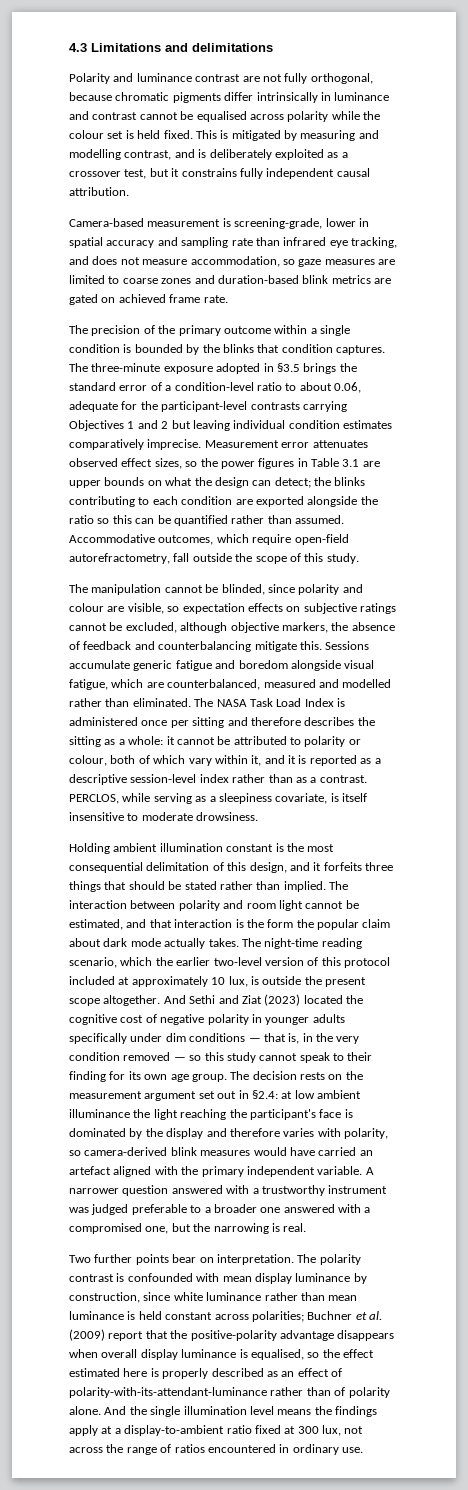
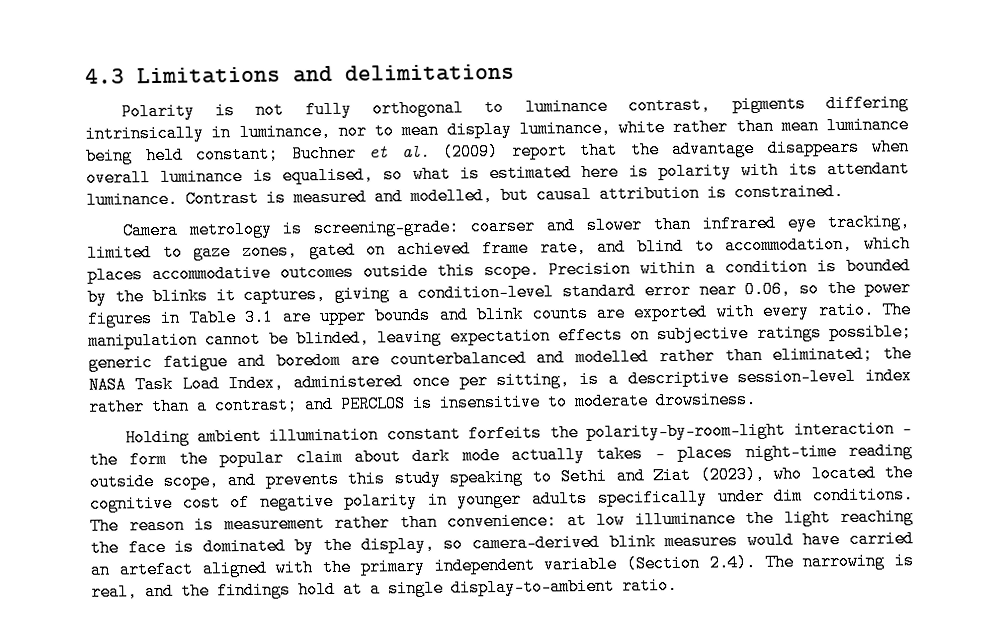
[113,73,373,84] [69,92,390,103] [69,111,380,122] [69,130,379,141] [69,149,348,160] [69,168,370,179] [69,187,129,196] [69,218,369,229] [69,237,397,248] [69,256,395,267] [69,275,391,284] [69,294,228,305] [69,325,271,336] and luminance contrast are not fully orthogonal, because chromatic pigments differ intrinsically in luminance and contrast cannot be equalised across polarity while the colour set is held fixed. This is mitigated by measuring and modelling contrast, and is deliberately exploited as a crossover test, but it constrains fully independent causal attribution. // Camera-based measurement is screening-grade, lower in spatial accuracy and sampling rate than infrared eye tracking, and does not measure accommodation, so gaze measures are limited to coarse zones and duration-based blink metrics are gated on achieved frame rate. // The precision of the primary outcome -> [214,94,909,120] [85,116,909,143] [85,138,910,165] [86,160,910,187] [86,182,844,209] [121,213,911,240] [87,235,912,262] [87,260,632,284] is not fully orthogonal to luminance contrast, pigments differing intrinsically in luminance, nor to mean display luminance, white rather than mean luminance being held constant; Buchner et al. (2009) report that the advantage disappears when overall luminance is equalised, so what is estimated here is polarity with its attendant luminance. Contrast is measured and modelled, but causal attribution is constrained. // Camera metrology is screening-grade: coarser and slower than infrared eye tracking, limited to gaze zones, gated on achieved frame rate, and blind to accommodation, which places accommodative outcomes outside this scope. Precision
[320,325,350,336] single -> (717, 268) none
[257,344,385,355] [69,363,357,374] [69,382,361,393] [69,401,347,412] [69,420,392,431] [69,439,368,450] [69,458,182,469] that condition captures. The three-minute exposure adopted in §3.5 brings the standard error of a condition-level ratio to about 0.06, adequate for the participant-level contrasts carrying Objectives 1 and 2 but leaving individual condition estimates comparatively imprecise. Measurement error attenuates observed effect sizes, -> [215,280,792,305] it captures, giving a condition-level standard error near 0.06,
[147,477,366,488] [69,496,378,507] [69,515,344,526] [69,534,349,545] [69,553,359,564] on what the design can detect; the blinks contributing to each condition are exported alongside the ratio so this can be quantified rather than assumed. Accommodative outcomes, which require open-field autorefractometry, fall outside the scope of this study. // -> [438,301,875,324] and blink counts are exported with every ratio.
[267,584,363,595] [69,603,180,614] since polarity and colour are visible, so -> [377,328,443,347] leaving
[69,622,395,633] [69,641,370,652] [69,660,375,671] [69,679,316,690] cannot be excluded, although objective markers, the absence of feedback and counterbalancing mitigate this. Sessions accumulate generic fatigue and boredom alongside visual fatigue, which are counterbalanced, measured -> [828,323,912,342] [88,349,527,372] possible; generic fatigue and boredom are counterbalanced
[132,698,214,707] eliminated. The -> [772,345,913,364] eliminated; the
[304,698,345,707] Index is -> [228,374,285,393] Index,
[192,717,375,728] [69,736,361,747] [69,755,372,766] sitting and therefore describes the sitting as a whole: it cannot be attributed to polarity or colour, both of which vary within it, and it is reported as -> [496,370,599,390] sitting, is
[295,775,367,783] [69,793,367,804] as a contrast. PERCLOS, while serving as a sleepiness covariate, is itself -> [196,394,433,415] a contrast; and PERCLOS is
[275,843,335,852] [69,862,393,873] [69,881,348,892] [69,900,359,911] [69,919,244,930] is the most consequential delimitation of this design, and it forfeits three things that should be stated rather than implied. The interaction between polarity and room light cannot be estimated, and that interaction is -> [468,420,912,443] forfeits the polarity-by-room-light interaction —
[208,938,362,949] [69,957,390,968] [69,976,366,987] [69,995,186,1006] takes. The night-time reading scenario, which the earlier two-level version of this protocol included at approximately 10 lux, is outside the present scope altogether. And -> [596,442,913,463] [89,468,552,491] takes — places night-time reading outside scope, and prevents this study speaking to
[264,994,301,1006] (2023) -> [699,465,802,484] (2023), who
[189,1033,360,1044] [69,1052,373,1063] [69,1071,363,1082] [69,1090,278,1101] conditions — that is, in the very condition removed — so this study cannot speak to their finding for its own age group. The decision rests on the measurement argument set out in §2.4: -> [813,486,915,505] [90,512,557,535] conditions. The reason is measurement rather than convenience:
[317,1090,361,1099] ambient -> (625, 520) none
[249,1109,316,1120] participant's -> (119, 548) none
[166,1128,388,1139] display and therefore varies with polarity, -> [360,535,435,554] display,
[317,1166,374,1175] [69,1185,388,1196] [69,1204,371,1215] [69,1223,307,1234] [69,1254,361,1265] [69,1273,367,1284] [69,1292,358,1303] [69,1311,382,1322] [69,1329,395,1341] [69,1349,374,1360] [69,1368,342,1379] [69,1387,390,1398] [69,1406,312,1417] variable. A narrower question answered with a trustworthy instrument was judged preferable to a broader one answered with a compromised one, but the narrowing is real. // Two further points bear on interpretation. The polarity contrast is confounded with mean display luminance by construction, since white luminance rather than mean luminance is held constant across polarities; Buchner et al. (2009) report that the positive-polarity advantage disappears when overall display luminance is equalised, so the effect estimated here is properly described as an effect of polarity-with-its-attendant-luminance rather than of polarity alone. And the single illumination level means -> [543,552,914,574] [91,582,174,601] variable (Section 2.4). The narrowing is real, and
[69,1425,98,1436] apply -> [298,580,336,599] hold
[124,1425,364,1436] [69,1444,363,1455] display-to-ambient ratio fixed at 300 lux, not across the range of ratios encountered in ordinary use. -> [388,576,678,598] single display-to-ambient ratio.

